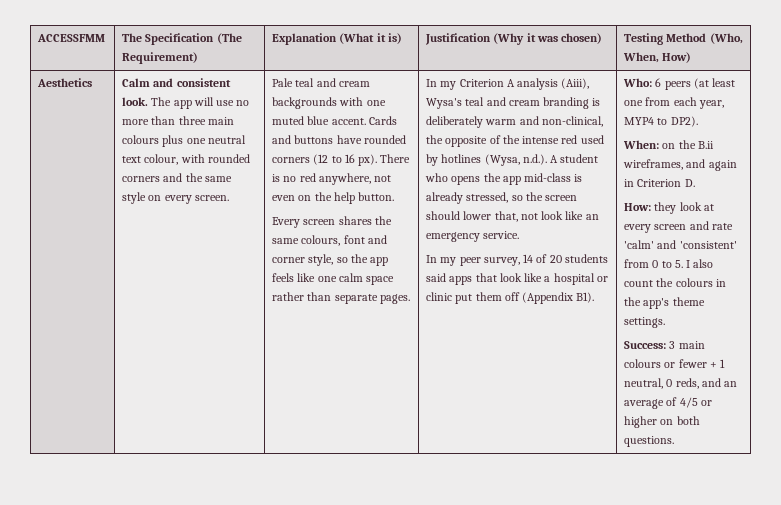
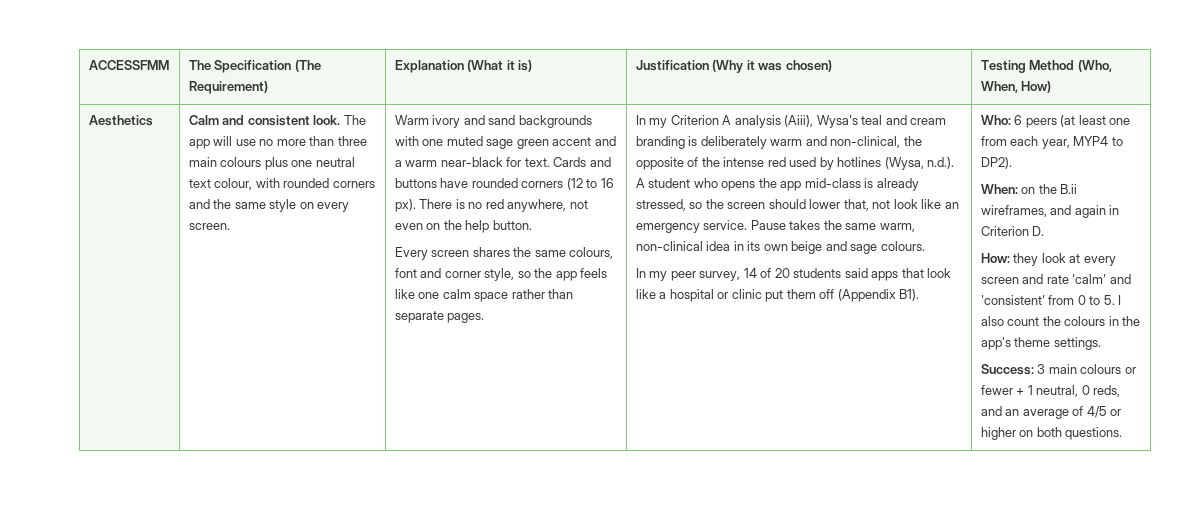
[272,78,370,87] [272,97,386,109] [272,116,366,125] Pale teal and cream backgrounds with one muted blue accent. -> [394,115,592,128] [394,136,616,149] [394,157,550,167] Warm ivory and sand backgrounds with one muted sage green accent and a warm near-black for text.
(520, 235) none -> [750,220,915,232] [635,241,925,254] Pause takes the same warm, non-clinical idea in its own beige and sage colours.

